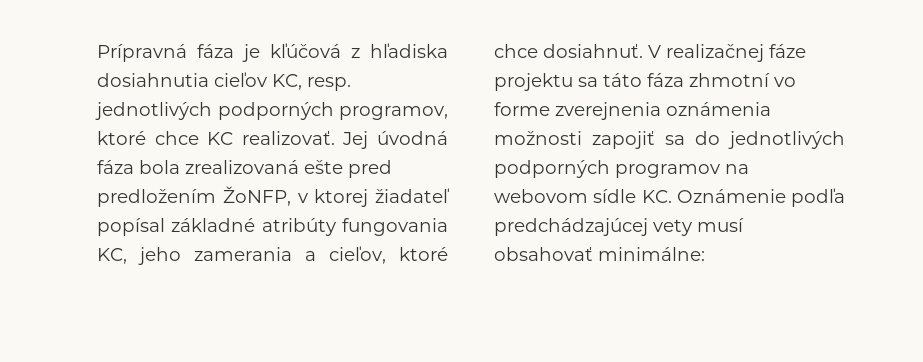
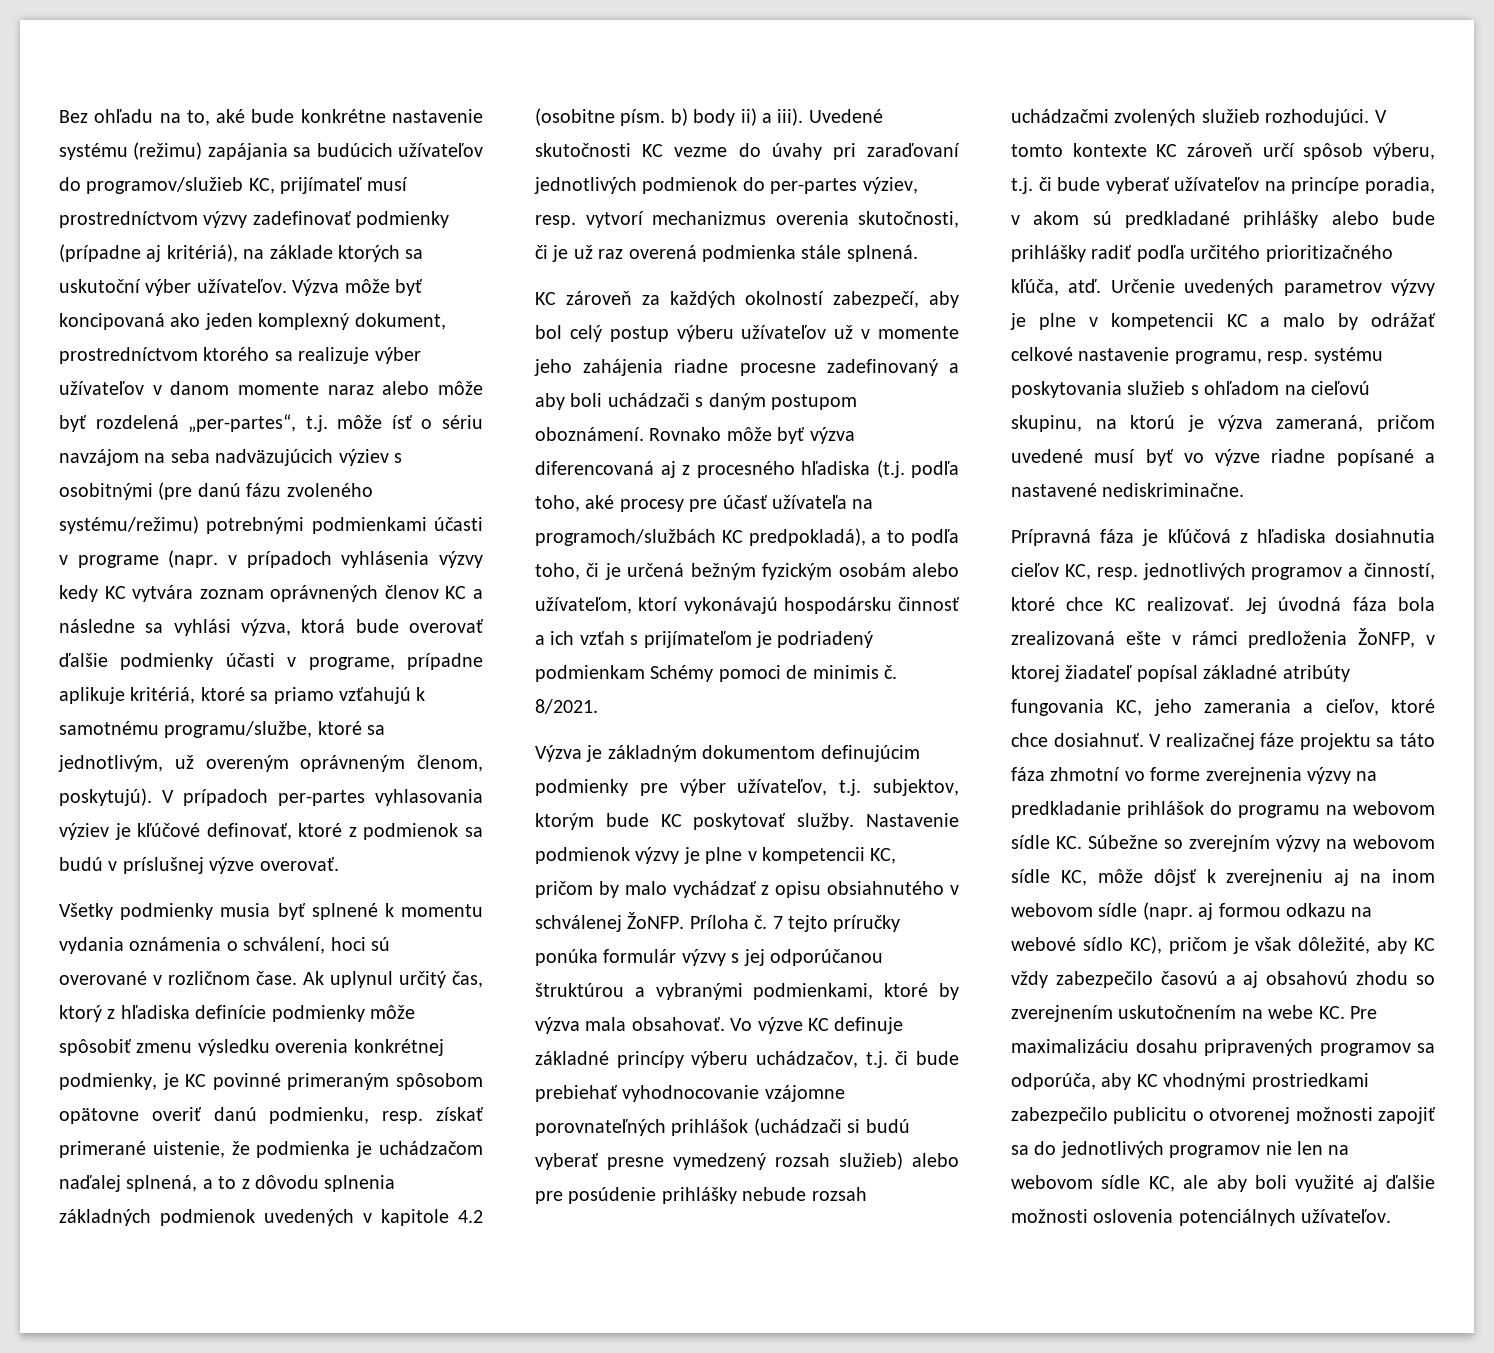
(97, 53) none -> [59,109,483,126] [59,142,483,160] [59,177,408,194] [59,211,450,228] [59,244,424,262] [59,279,423,296] [59,313,446,330] [59,347,421,364] [59,381,484,395] [59,414,483,433] [59,449,402,466] [59,482,373,500] [59,516,483,534] [59,550,483,568] [59,585,483,602] [59,619,484,636] [59,653,483,670] [59,687,426,704] [59,721,386,738] [58,755,483,772] [59,788,483,806] [59,823,483,840] [59,857,339,874] [59,903,483,920] [59,937,390,954] [59,971,483,988] [59,1005,415,1022] [59,1039,444,1056] [59,1073,483,1090] [59,1107,485,1124] [59,1141,484,1158] [59,1175,396,1192] [59,1209,483,1226] [535,108,883,126] [535,143,961,160] [534,177,918,194] [535,211,959,228] [535,245,918,262] [535,291,959,308] [535,325,959,342] [534,359,959,376] [535,393,857,410] [535,427,855,444] [535,460,959,478] [535,495,874,512] [535,528,959,546] [535,563,959,580] [535,597,960,614] [535,631,874,648] [535,665,897,682] [535,699,598,714] [535,745,920,762] [535,779,959,796] [535,813,959,830] [535,847,897,864] [535,881,959,898] [535,912,901,932] [535,949,883,966] [535,983,959,1000] [535,1017,904,1034] [535,1051,960,1068] [535,1085,845,1102] [535,1118,910,1136] [535,1152,959,1170] [535,1187,867,1204] [1011,109,1387,126] [1011,143,1435,160] [1011,177,1435,194] [1011,211,1435,228] [1011,245,1393,262] [1011,279,1435,296] [1010,313,1436,330] [1011,347,1383,364] [1011,381,1370,398] [1011,415,1435,432] [1011,449,1435,466] [1011,483,1245,497] Bez ohľadu na to, aké bude konkrétne nastavenie systému (režimu) zapájania sa budúcich užívateľov do programov/služieb KC, prijímateľ musí prostredníctvom výzvy zadefinovať podmienky (prípadne aj kritériá), na základe ktorých sa uskutoční výber užívateľov. Výzva môže byť koncipovaná ako jeden komplexný dokument, prostredníctvom ktorého sa realizuje výber užívateľov v danom momente naraz alebo môže byť rozdelená „per-partes“, t.j. môže ísť o sériu navzájom na seba nadväzujúcich výziev s osobitnými (pre danú fázu zvoleného systému/režimu) potrebnými podmienkami účasti v programe (napr. v prípadoch vyhlásenia výzvy kedy KC vytvára zoznam oprávnených členov KC a následne sa vyhlási výzva, ktorá bude overovať ďalšie podmienky účasti v programe, prípadne aplikuje kritériá, ktoré sa priamo vzťahujú k samotnému programu/službe, ktoré sa jednotlivým, už overeným oprávneným členom, poskytujú). V prípadoch per-partes vyhlasovania výziev je kľúčové definovať, ktoré z podmienok sa budú v príslušnej výzve overovať. // Všetky podmienky musia byť splnené k momentu vydania oznámenia o schválení, hoci sú overované v rozličnom čase. Ak uplynul určitý čas, ktorý z hľadiska definície podmienky môže spôsobiť zmenu výsledku overenia konkrétnej podmienky, je KC povinné primeraným spôsobom opätovne overiť danú podmienku, resp. získať primerané uistenie, že podmienka je uchádzačom naďalej splnená, a to z dôvodu splnenia základných podmienok uvedených v kapitole 4.2 (osobitne písm. b) body ii) a iii). Uvedené skutočnosti KC vezme do úvahy pri zaraďovaní jednotlivých podmienok do per-partes výziev, resp. vytvorí mechanizmus overenia skutočnosti, či je už raz overená podmienka stále splnená. // KC zároveň za každých okolností zabezpečí, aby bol celý postup výberu užívateľov už v momente jeho zahájenia riadne procesne zadefinovaný a aby boli uchádzači s daným postupom oboznámení. Rovnako môže byť výzva diferencovaná aj z procesného hľadiska (t.j. podľa toho, aké procesy pre účasť užívateľa na programoch/službách KC predpokladá), a to podľa toho, či je určená bežným fyzickým osobám alebo užívateľom, ktorí vykonávajú hospodársku činnosť a ich vzťah s prijímateľom je podriadený podmienkam Schémy pomoci de minimis č. 8/2021. // Výzva je základným dokumentom definujúcim podmienky pre výber užívateľov, t.j. subjektov, ktorým bude KC poskytovať služby. Nastavenie podmienok výzvy je plne v kompetencii KC, pričom by malo vychádzať z opisu obsiahnutého v schválenej ŽoNFP. Príloha č. 7 tejto príručky ponúka formulár výzvy s jej odporúčanou štruktúrou a vybranými podmienkami, ktoré by výzva mala obsahovať. Vo výzve KC definuje základné princípy výberu uchádzačov, t.j. či bude prebiehať vyhodnocovanie vzájomne porovnateľných prihlášok (uchádzači si budú vyberať presne vymedzený rozsah služieb) alebo pre posúdenie prihlášky nebude rozsah uchádzačmi zvolených služieb rozhodujúci. V tomto kontexte KC zároveň určí spôsob výberu, t.j. či bude vyberať užívateľov na princípe poradia, v akom sú predkladané prihlášky alebo bude prihlášky radiť podľa určitého prioritizačného kľúča, atď. Určenie uvedených parametrov výzvy je plne v kompetencii KC a malo by odrážať celkové nastavenie programu, resp. systému poskytovania služieb s ohľadom na cieľovú skupinu, na ktorú je výzva zameraná, pričom uvedené musí byť vo výzve riadne popísané a nastavené nediskriminačne. //
[217,102,448,120] podporných programov, -> [1251,563,1435,580] programov a činností,
[348,160,392,178] [97,189,216,207] pred predložením -> [1171,631,1348,648] v rámci predloženia
[666,102,771,116] oznámenia -> [1307,767,1378,784] [1011,801,1435,818] [1011,835,1435,852] [1011,869,1435,886] [1011,902,1373,920] [1011,936,1435,954] [1011,971,1435,988] [1011,1005,1377,1022] [1011,1039,1435,1056] [1011,1073,1369,1090] [1011,1107,1291,1124] výzvy na predkladanie prihlášok do programu na webovom sídle KC. Súbežne so zverejním výzvy na webovom sídle KC, môže dôjsť k zverejneniu aj na inom webovom sídle (napr. aj formou odkazu na webové sídlo KC), pričom je však dôležité, aby KC vždy zabezpečilo časovú a aj obsahovú zhodu so zverejnením uskutočnením na webe KC. Pre maximalizáciu dosahu pripravených programov sa odporúča, aby KC vhodnými prostriedkami zabezpečilo publicitu o otvorenej
[494,160,749,178] [494,188,845,207] [494,218,744,236] [494,246,705,261] podporných programov na webovom sídle KC. Oznámenie podľa predchádzajúcej vety musí obsahovať minimálne: -> [1169,1141,1350,1158] [1011,1175,1435,1192] [1011,1209,1392,1226] programov nie len na webovom sídle KC, ale aby boli využité aj ďalšie možnosti oslovenia potenciálnych užívateľov.

